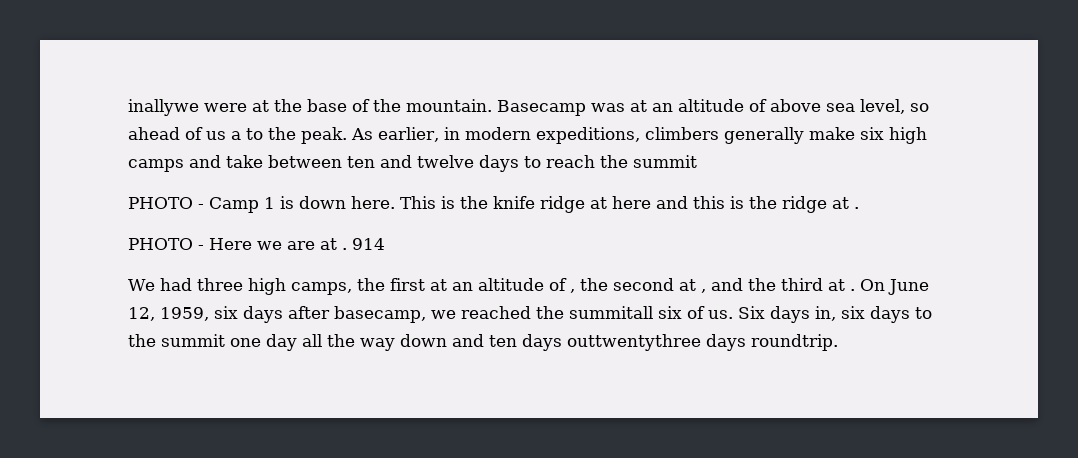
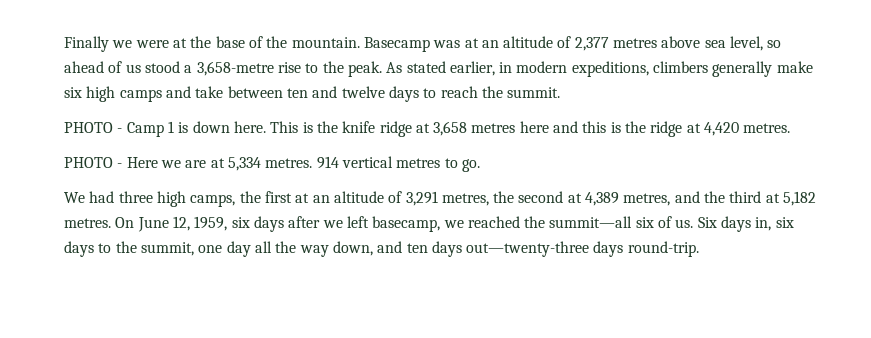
[128,99,199,116] inallywe -> [64,36,133,52] Finally we
(767, 105) none -> [574,37,658,51] 2,377 metres
[231,131,241,140] a -> [144,61,301,76] stood a 3,658-metre rise
(373, 134) none -> [406,61,446,73] stated
[633,155,697,168] summit -> [507,87,561,98] summit.
(607, 203) none -> [433,121,516,136] 3,658 metres
[854,207,859,209] . -> [704,122,791,136] 4,420 metres.
[342,248,347,250] . -> [227,157,313,171] 5,334 metres.
(385, 244) none -> [341,156,480,172] vertical metres to go.
[569,289,575,293] , -> [405,191,489,206] 3,291 metres,
[700,289,706,293] , -> [585,192,671,206] 4,389 metres,
[849,289,855,291] . -> [783,191,817,206] [64,218,111,228] 5,182 metres.
(330, 312) none -> [322,216,369,228] we left
[569,306,653,319] summitall -> [549,216,633,228] summit—all
[161,334,225,347] summit -> [140,242,194,256] summit,
[400,334,447,347] down -> [332,241,373,256] down,
[567,334,838,351] outtwentythree days roundtrip. -> [466,241,699,257] out—twenty-three days round-trip.

